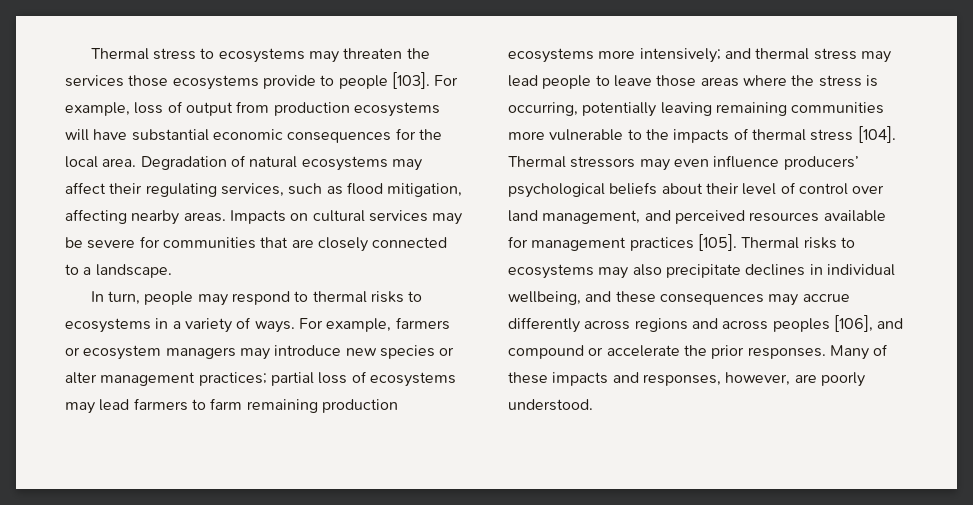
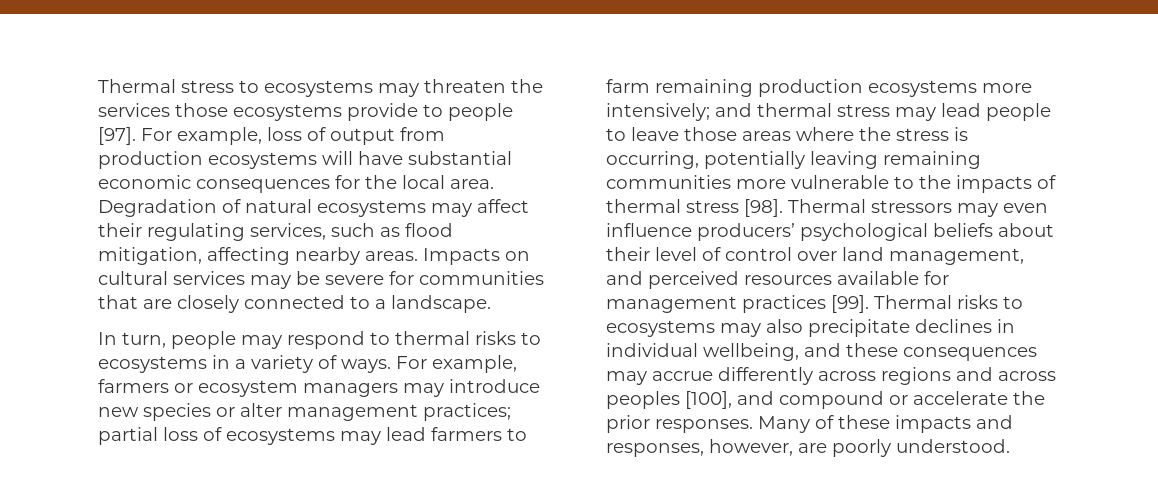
[391,72,430,89] [103]. -> [98,127,136,145] [97].
[857,126,896,143] [104]. -> [744,199,783,217] [98].
[697,234,737,251] [105]. -> [831,295,869,313] [99].
[833,315,873,332] [106], -> [685,391,732,409] [100],

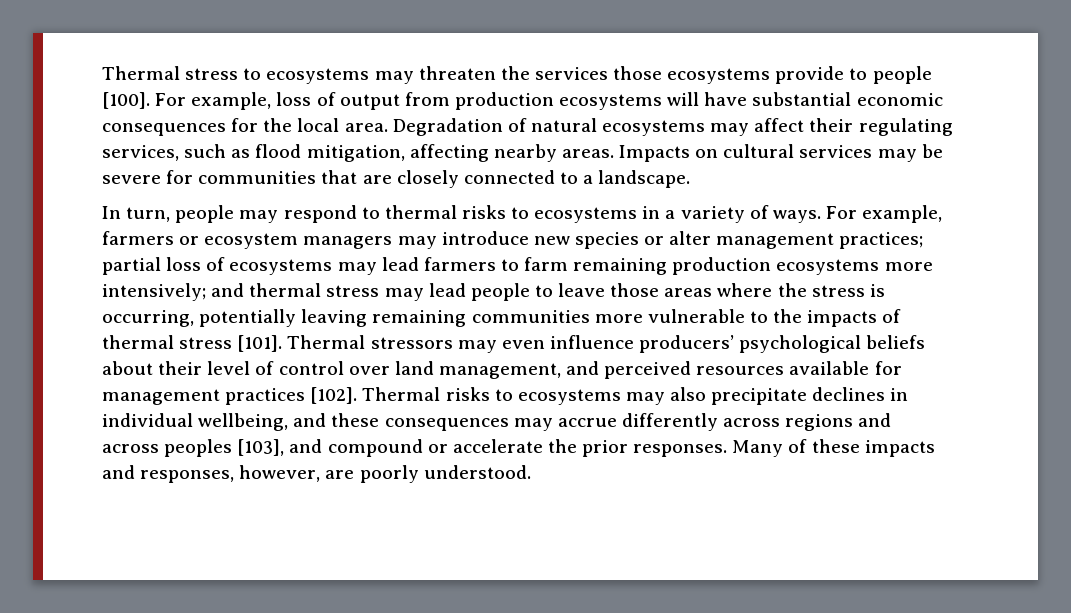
[98,127,136,145] [97]. -> [102,92,150,109] [100].
[744,199,783,217] [98]. -> [237,335,283,352] [101].
[831,295,869,313] [99]. -> [310,387,358,404] [102].
[685,391,732,409] [100], -> [237,439,285,456] [103],

